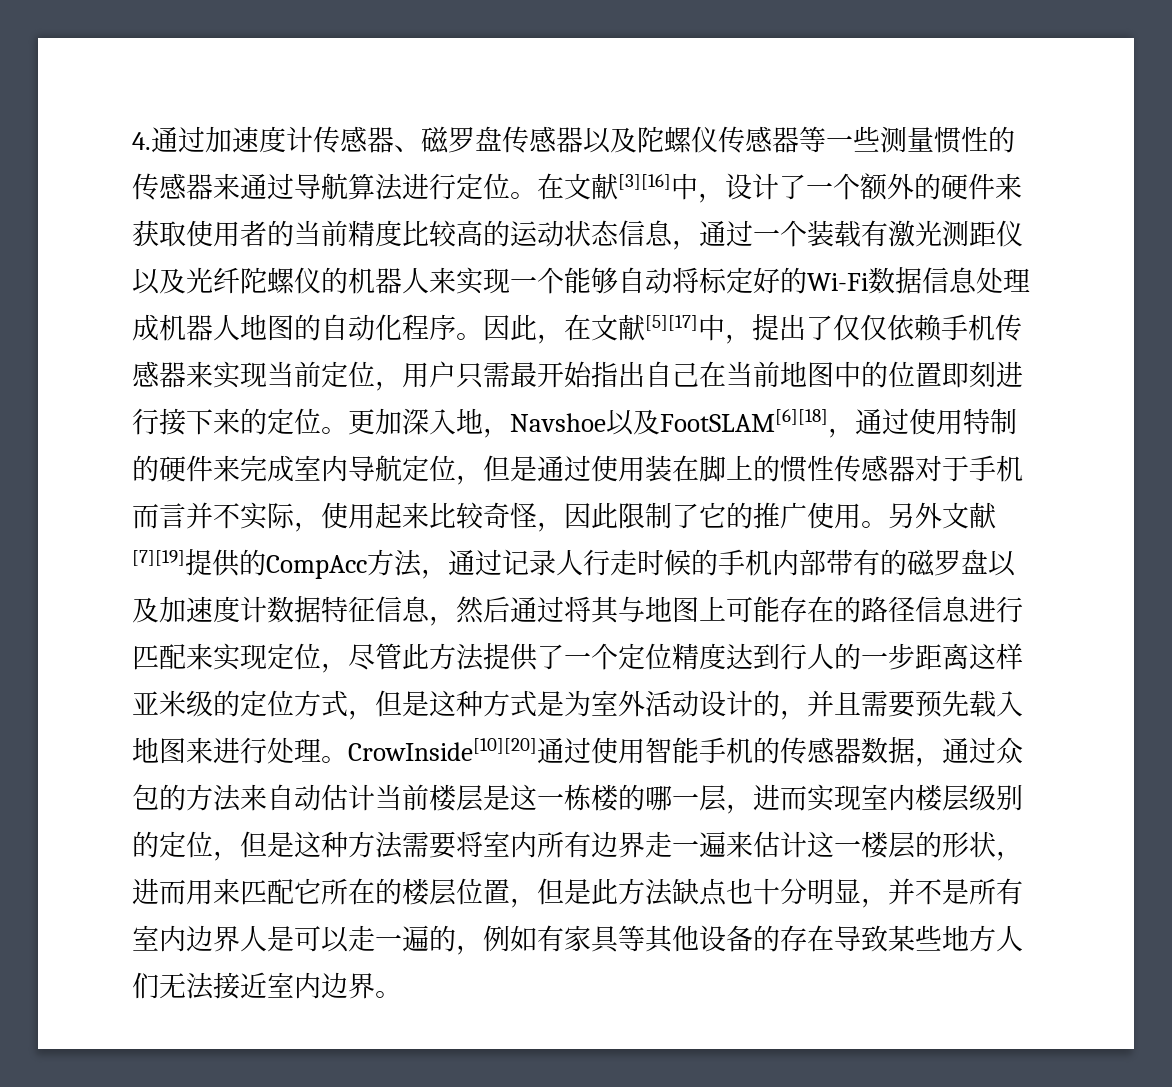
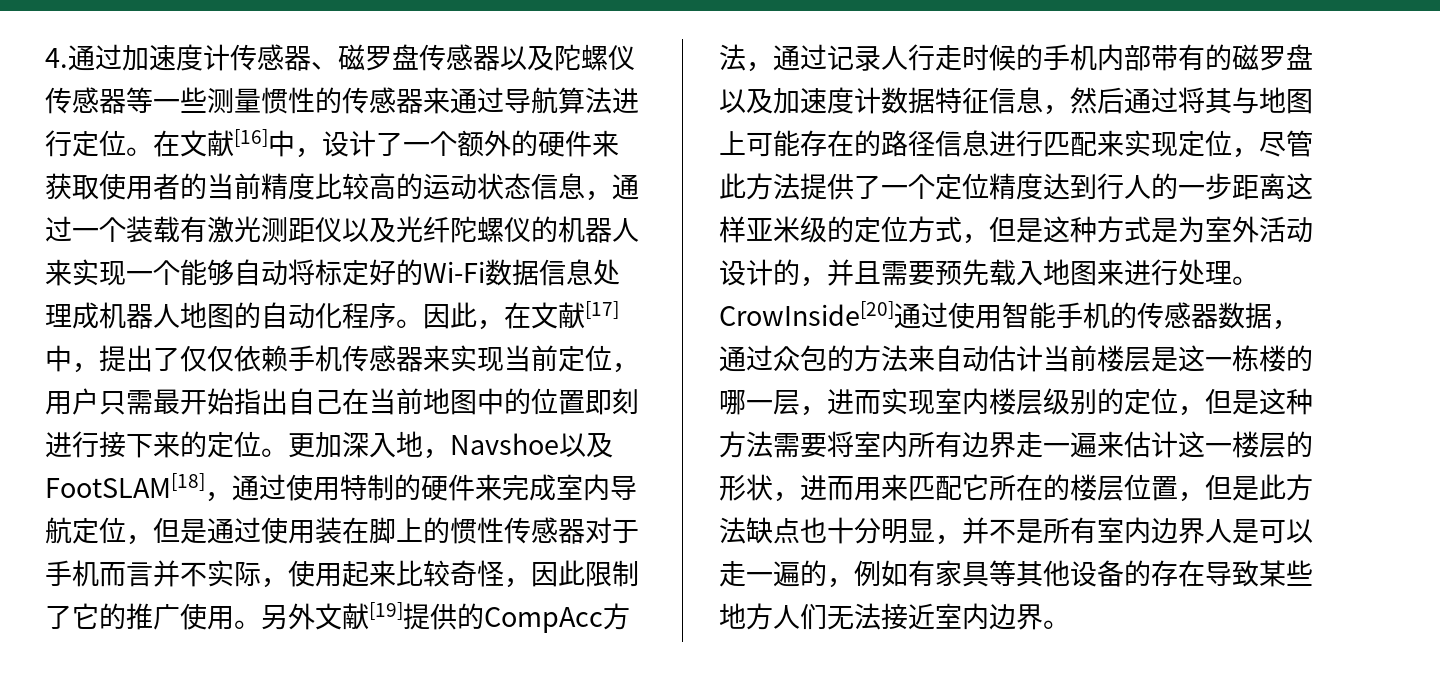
[618,174,671,190] [3][16] -> [234,129,268,147] [16]
[645,315,698,331] [5][17] -> [585,301,619,319] [17]
[660,409,828,432] FootSLAM[6][18] -> [45,473,205,498] FootSLAM[18]
[132,550,185,566] [7][19] -> [369,602,403,620] [19]
[348,738,537,761] CrowInside[10][20] -> [719,301,894,326] CrowInside[20]

